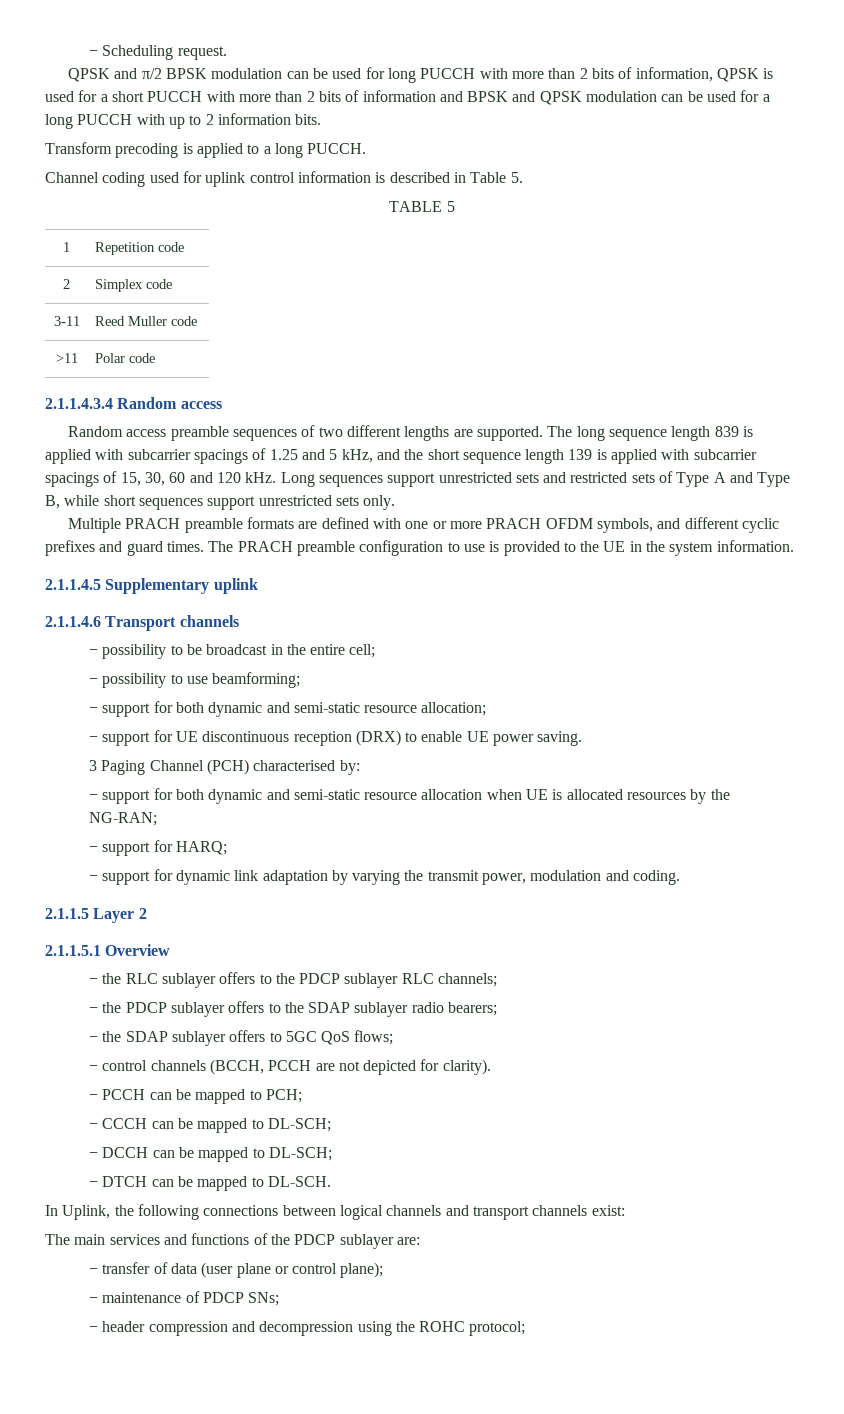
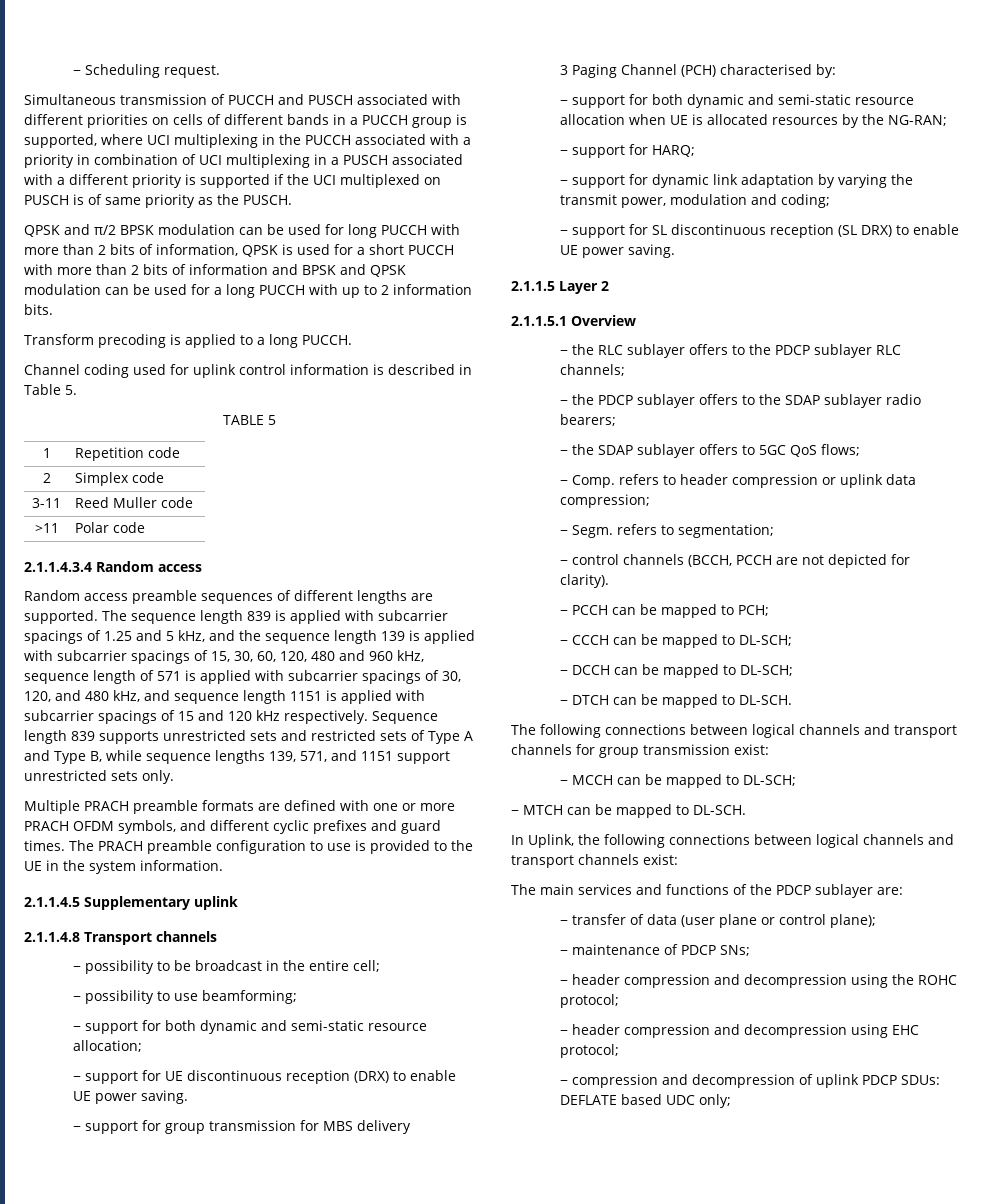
(227, 53) none -> [24,94,461,105] [24,114,467,128] [24,134,471,148] [24,154,463,168] [24,174,441,188] [24,194,292,208] // Simultaneous transmission of PUCCH and PUSCH associated with different priorities on cells of different bands in a PUCCH group is supported, where UCI multiplexing in the PUCCH associated with a priority in combination of UCI multiplexing in a PUSCH associated with a different priority is supported if the UCI multiplexed on PUSCH is of same priority as the PUSCH.
[318,427,343,437] two -> (291, 595) none
[576,426,605,441] long -> (127, 615) none
[427,449,460,460] short -> (261, 635) none
[169,472,436,487] 60 and 120 kHz. Long sequences support -> [257,650,424,662] [24,670,461,684] [24,690,425,704] [24,710,438,724] [24,730,159,744] 60, 120, 480 and 960 kHz, sequence length of 571 is applied with subcarrier spacings of 30, 120, and 480 kHz, and sequence length 1151 is applied with subcarrier spacings of 15 and 120 kHz respectively. Sequence length 839 supports
[103,495,203,510] short sequences -> [146,750,393,764] sequence lengths 139, 571, and 1151
[45,616,101,627] 2.1.1.4.6 -> [24,932,80,942] 2.1.1.4.8
(583, 738) none -> [73,1120,412,1134] // − support for group transmission for MBS delivery
[633,870,681,885] coding. -> [781,194,831,208] [560,224,960,238] [560,244,676,258] coding; // − support for SL discontinuous reception (SL DRX) to enable UE power saving.
(394, 1037) none -> [560,474,917,488] [560,494,651,508] [560,524,775,538] // − Comp. refers to header compression or uplink data compression; // − Segm. refers to segmentation;
(331, 1181) none -> [511,724,957,738] [511,744,769,758] [560,774,797,788] [511,804,746,818] // The following connections between logical channels and transport channels for group transmission exist: // − MCCH can be mapped to DL-SCH; // − MTCH can be mapped to DL-SCH.
(526, 1328) none -> [560,1024,920,1038] [560,1044,620,1058] [560,1074,941,1088] [560,1094,732,1108] // − header compression and decompression using EHC protocol; // − compression and decompression of uplink PDCP SDUs: DEFLATE based UDC only;

